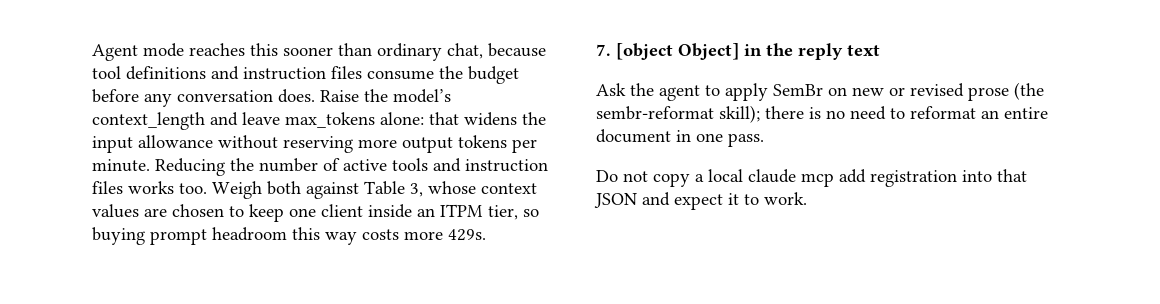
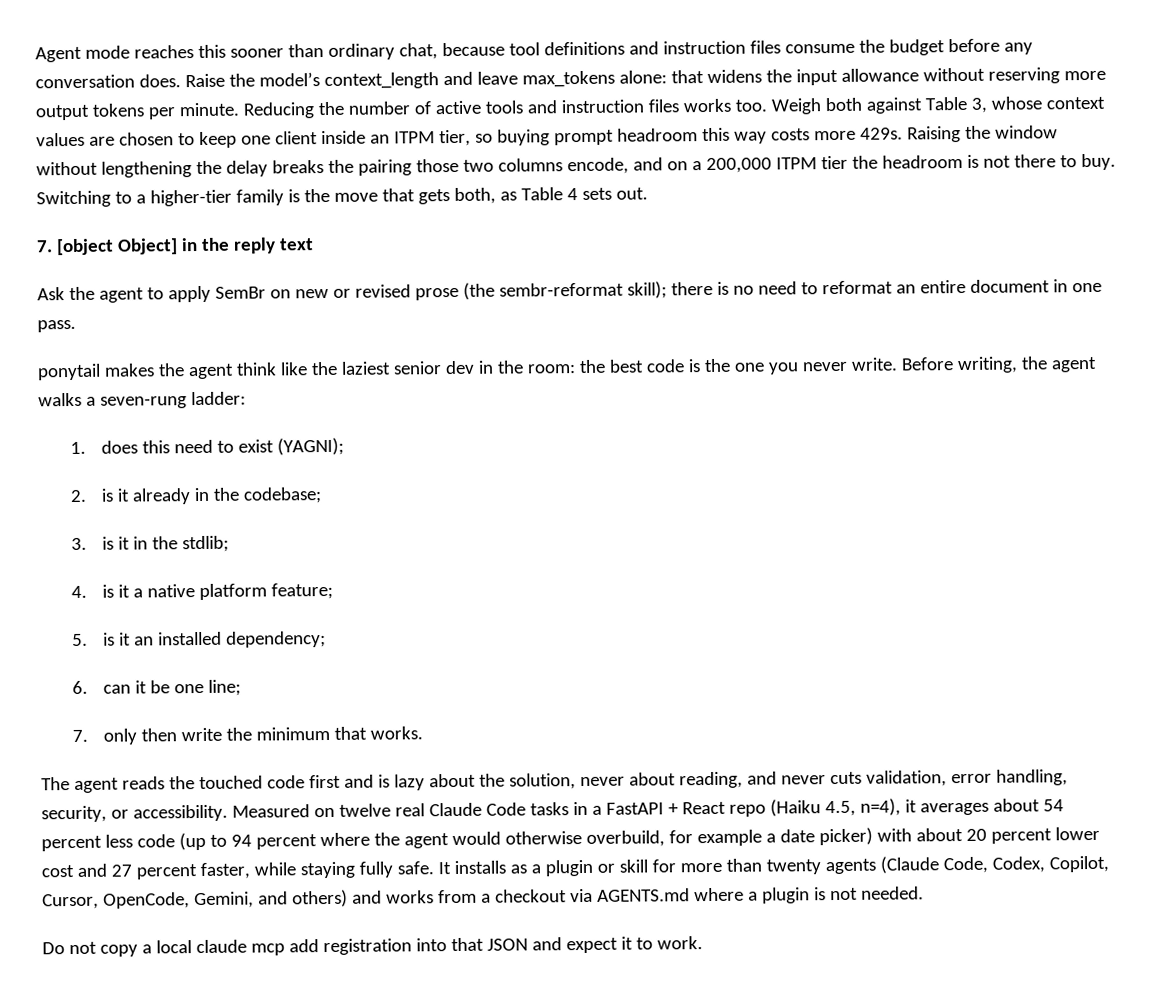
(486, 235) none -> [906,125,1058,143] [36,153,1116,178] [36,187,648,208] Raising the window without lengthening the delay breaks the pairing those two columns encode, and on a 200,000 ITPM tier the headroom is not there to buy. Switching to a higher-tier family is the move that gets both, as Table 4 sets out.
(764, 140) none -> [37,356,1097,381] [38,391,246,409] [69,437,345,456] [69,487,323,505] [70,535,230,553] [70,582,334,601] [71,631,327,648] [71,679,242,696] [71,726,424,745] [41,769,1068,794] [41,798,1064,823] [41,826,1100,852] [41,855,1109,880] [42,886,924,910] // ponytail makes the agent think like the laziest senior dev in the room: the best code is the one you never write. Before writing, the agent walks a seven-rung ladder: // 1. does this need to exist (YAGNI); // 2. is it already in the codebase; // 3. is it in the stdlib; // 4. is it a native platform feature; // 5. is it an installed dependency; // 6. can it be one line; // 7. only then write the minimum that works. // The agent reads the touched code first and is lazy about the solution, never about reading, and never cuts validation, error handling, security, or accessibility. Measured on twelve real Claude Code tasks in a FastAPI + React repo (Haiku 4.5, n=4), it averages about 54 percent less code (up to 94 percent where the agent would otherwise overbuild, for example a date picker) with about 20 percent lower cost and 27 percent faster, while staying fully safe. It installs as a plugin or skill for more than twenty agents (Claude Code, Codex, Copilot, Cursor, OpenCode, Gemini, and others) and works from a checkout via AGENTS.md where a plugin is not needed.

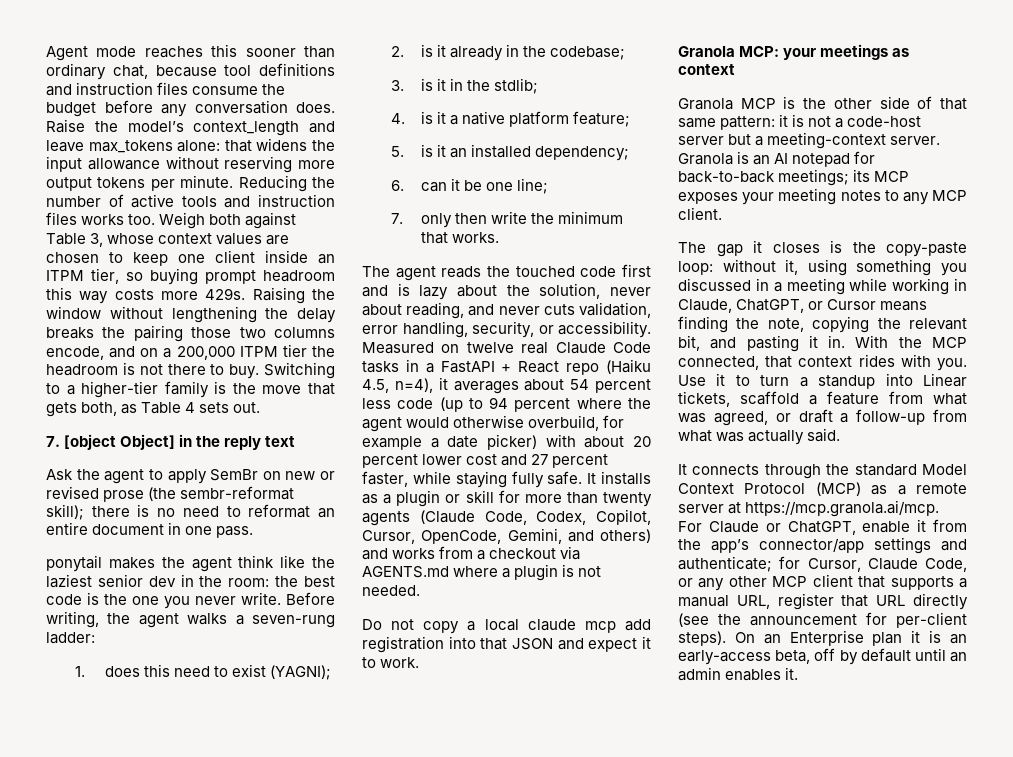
(703, 943) none -> [678,44,910,60] [678,64,735,75] [678,96,967,110] [678,114,922,130] [678,132,941,149] [678,151,876,167] [678,169,910,186] [678,188,967,205] [678,207,722,220] [678,240,967,257] [678,259,967,276] [678,278,967,295] [678,299,928,313] [678,316,967,333] [678,335,967,352] [678,354,967,371] [678,373,967,389] [678,391,967,407] [678,409,967,426] [678,428,841,445] [678,464,967,479] [678,482,967,496] [678,500,940,517] [678,519,967,535] [678,537,967,554] [678,556,967,572] [678,574,967,591] [678,593,968,610] [678,612,967,628] [678,630,967,646] [678,648,967,665] [678,667,799,681] // Granola MCP: your meetings as context // Granola MCP is the other side of that same pattern: it is not a code-host server but a meeting-context server. Granola is an AI notepad for back-to-back meetings; its MCP exposes your meeting notes to any MCP client. // The gap it closes is the copy-paste loop: without it, using something you discussed in a meeting while working in Claude, ChatGPT, or Cursor means finding the note, copying the relevant bit, and pasting it in. With the MCP connected, that context rides with you. Use it to turn a standup into Linear tickets, scaffold a feature from what was agreed, or draft a follow-up from what was actually said. // It connects through the standard Model Context Protocol (MCP) as a remote server at https://mcp.granola.ai/mcp. For Claude or ChatGPT, enable it from the app’s connector/app settings and authenticate; for Cursor, Claude Code, or any other MCP client that supports a manual URL, register that URL directly (see the announcement for per-client steps). On an Enterprise plan it is an early-access beta, off by default until an admin enables it.

